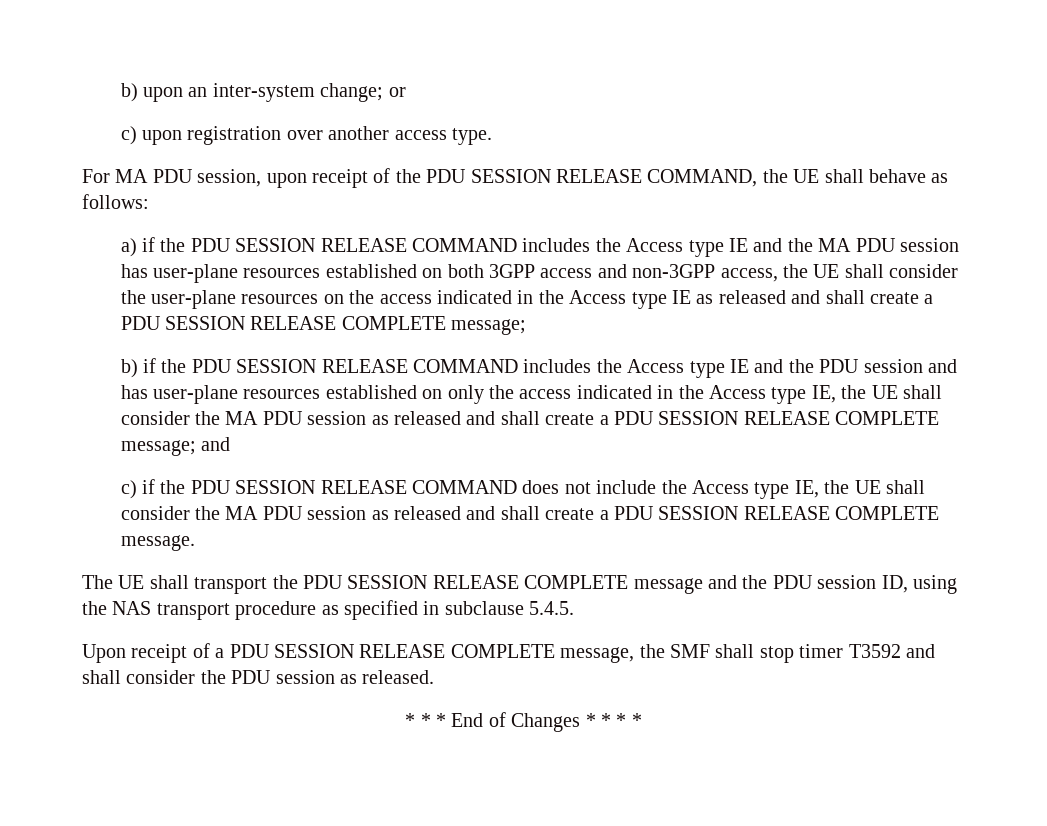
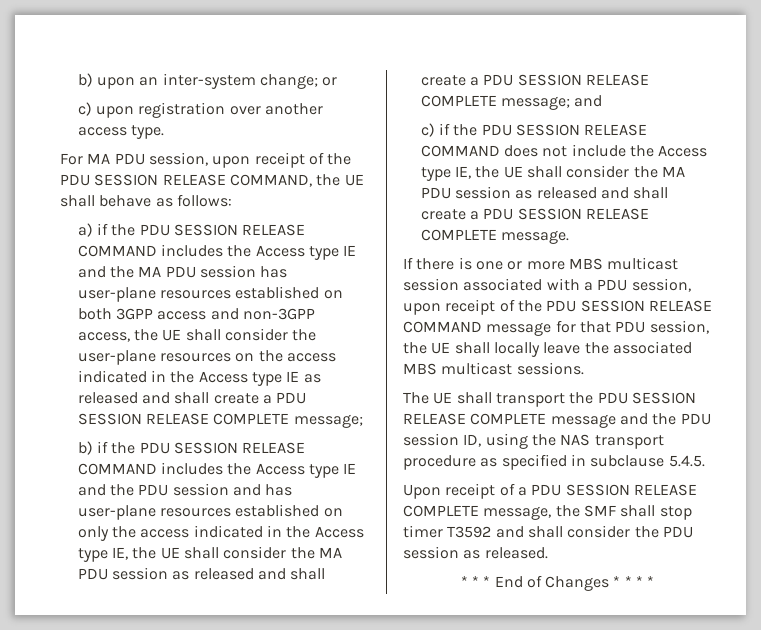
(195, 543) none -> [403,257,679,270] [403,278,691,292] [403,299,712,315] [403,320,709,336] [403,341,692,357] [403,362,584,375] // If there is one or more MBS multicast session associated with a PDU session, upon receipt of the PDU SESSION RELEASE COMMAND message for that PDU session, the UE shall locally leave the associated MBS multicast sessions.

